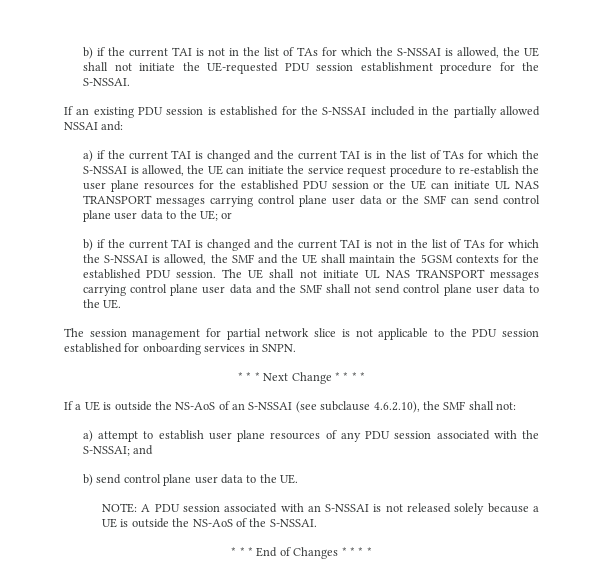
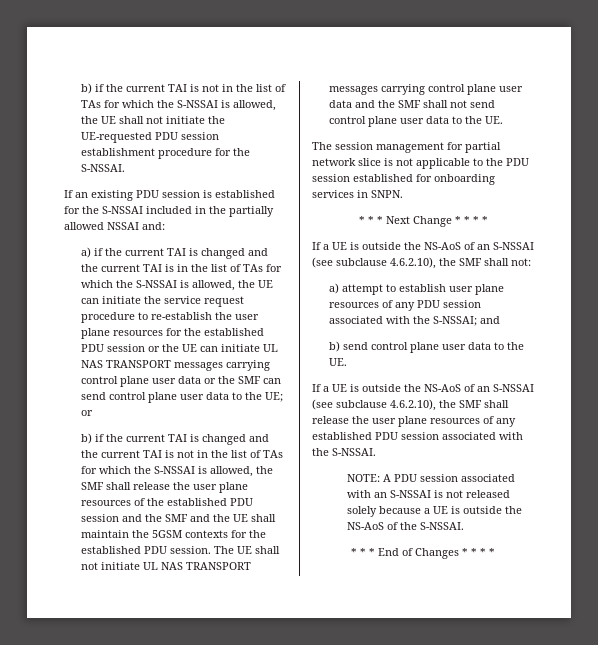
(254, 258) none -> [106,482,249,493] [81,498,254,506] [81,514,189,522] shall release the user plane resources of the established PDU session and the SMF
(299, 479) none -> [312,384,534,392] [312,399,509,411] [312,416,516,427] [312,432,523,440] [312,448,376,456] // If a UE is outside the NS-AoS of an S-NSSAI (see subclause 4.6.2.10), the SMF shall release the user plane resources of any established PDU session associated with the S-NSSAI.

